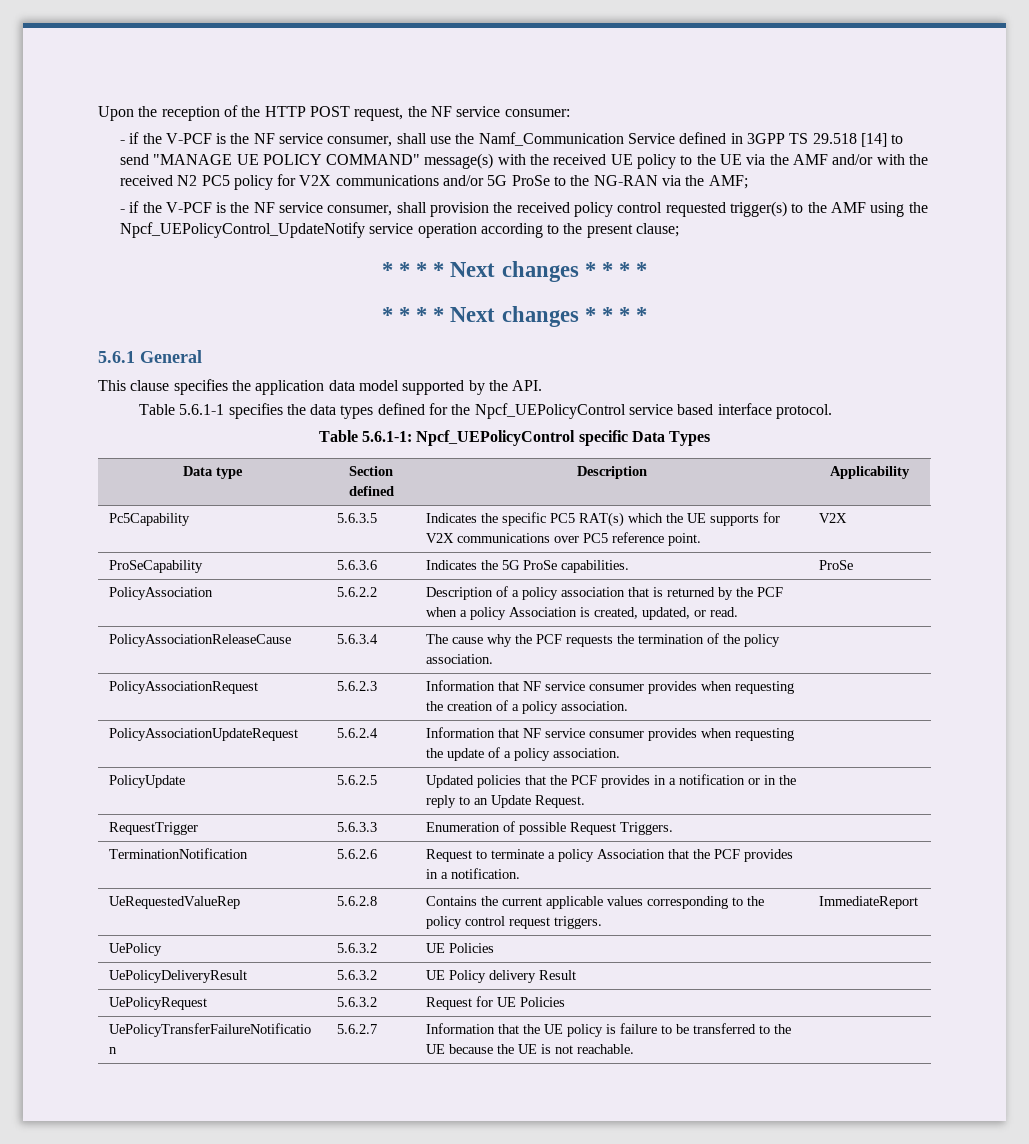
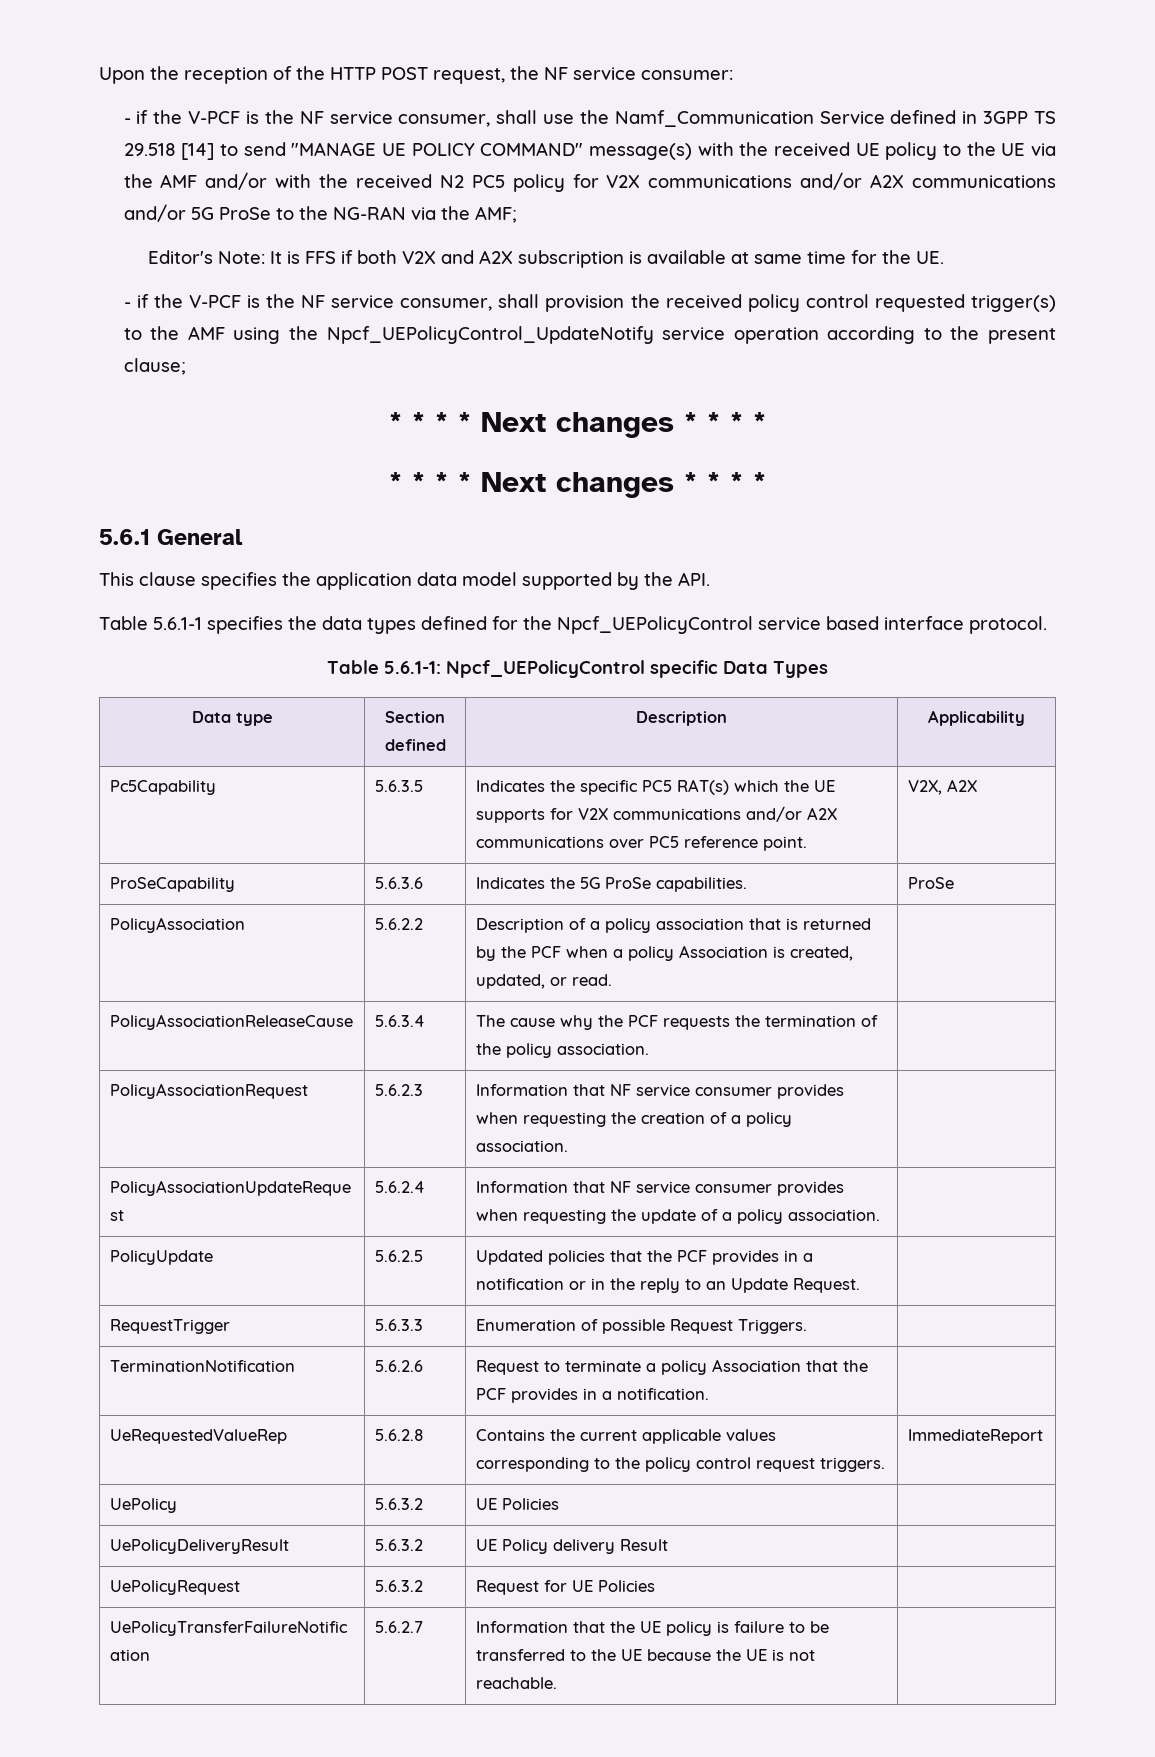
(485, 180) none -> [870,174,1056,188] [123,204,186,222] A2X communications and/or
(748, 182) none -> [148,250,945,268] // Editor's Note: It is FFS if both V2X and A2X subscription is available at same time for the UE.
(550, 538) none -> [745,806,837,822] [475,836,604,848] and/or A2X communications
[818,513,847,523] V2X -> [907,779,977,795] V2X, A2X

